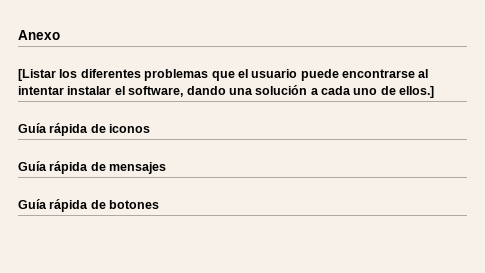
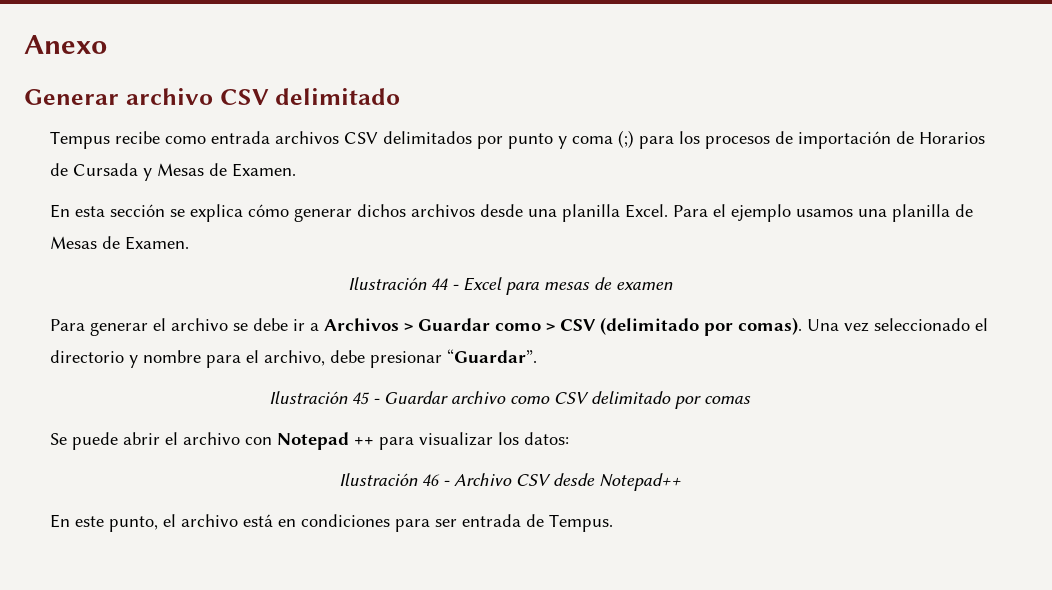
[18,69,429,81] [18,85,435,98] [18,123,151,136] [18,161,167,174] [18,199,160,212] [Listar los diferentes problemas que el usuario puede encontrarse al intentar instalar el software, dando una solución a cada uno de ellos.] // Guía rápida de iconos // Guía rápida de mensajes // Guía rápida de botones -> [24,88,401,105] [49,130,985,149] [49,163,296,181] [49,204,973,222] [49,236,189,250] [347,277,673,295] [49,317,988,336] [49,349,537,368] [269,391,751,409] [49,432,569,450] [338,473,681,491] [49,514,613,532] Generar archivo CSV delimitado // Tempus recibe como entrada archivos CSV delimitados por punto y coma (;) para los procesos de importación de Horarios de Cursada y Mesas de Examen. // En esta sección se explica cómo generar dichos archivos desde una planilla Excel. Para el ejemplo usamos una planilla de Mesas de Examen. // Ilustración 44 - Excel para mesas de examen // Para generar el archivo se debe ir a Archivos > Guardar como > CSV (delimitado por comas). Una vez seleccionado el directorio y nombre para el archivo, debe presionar “Guardar”. // Ilustración 45 - Guardar archivo como CSV delimitado por comas // Se puede abrir el archivo con Notepad ++ para visualizar los datos: // Ilustración 46 - Archivo CSV desde Notepad++ // En este punto, el archivo está en condiciones para ser entrada de Tempus.

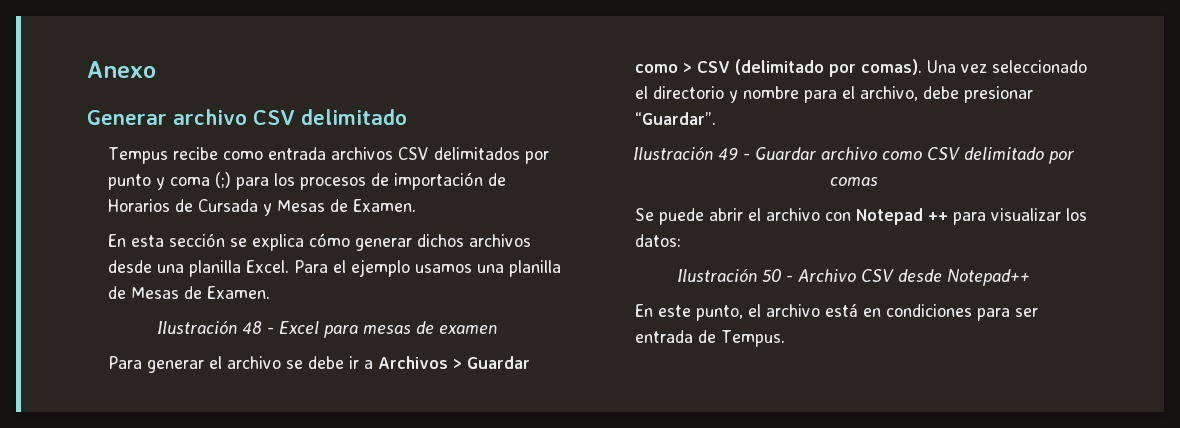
[430,278,448,290] 44 -> [241,321,262,334] 48
[352,392,370,405] 45 -> [718,147,738,160] 49
[421,474,440,486] 46 -> [762,269,781,282] 50

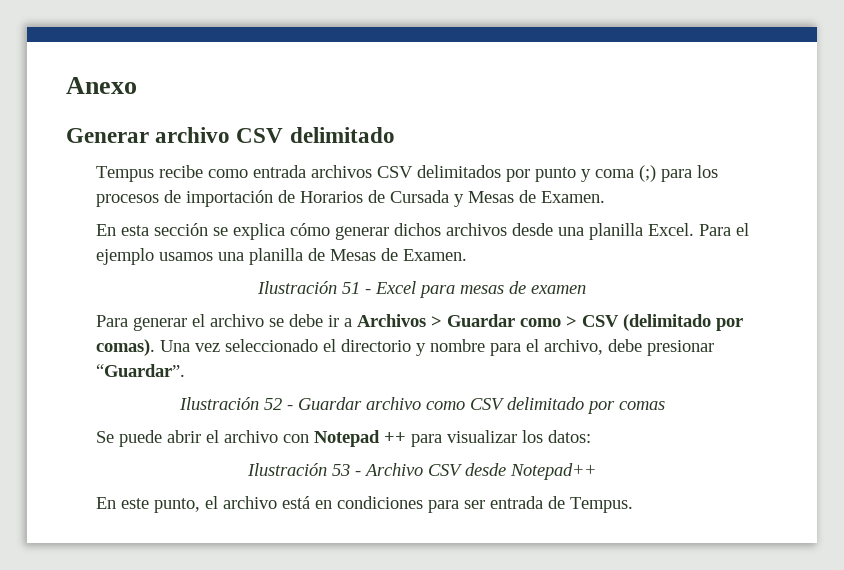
[241,321,262,334] 48 -> [342,282,360,294] 51
[718,147,738,160] 49 -> [263,398,282,410] 52
[762,269,781,282] 50 -> [332,464,350,476] 53

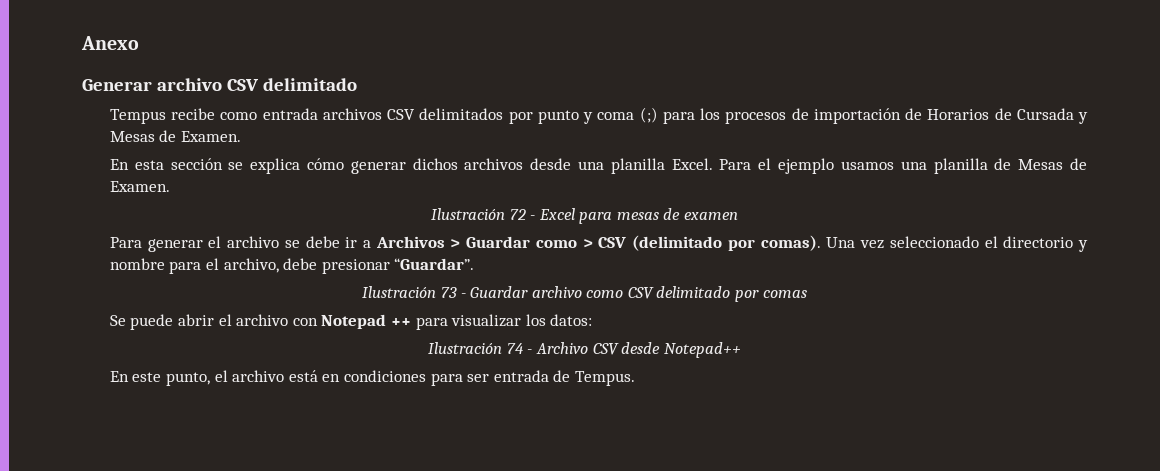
[342,282,360,294] 51 -> [509,209,526,220] 72
[263,398,282,410] 52 -> [440,287,457,298] 73
[332,464,350,476] 53 -> [506,343,524,354] 74

